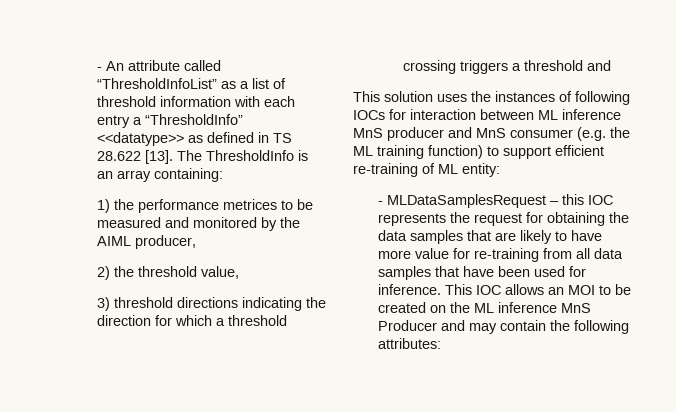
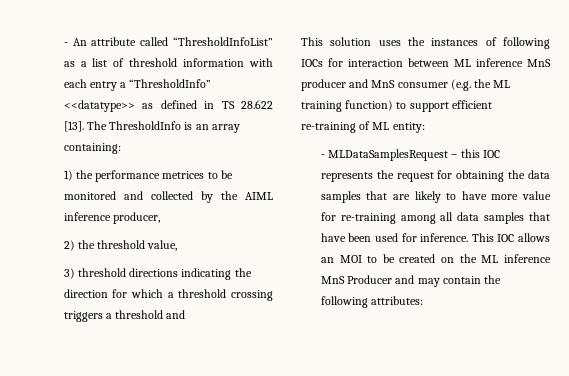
[96,217,257,228] measured and monitored -> [63,191,193,200] monitored and collected
(131, 241) none -> [63,212,111,221] inference
[542,248,572,259] from -> [400,214,436,224] among

